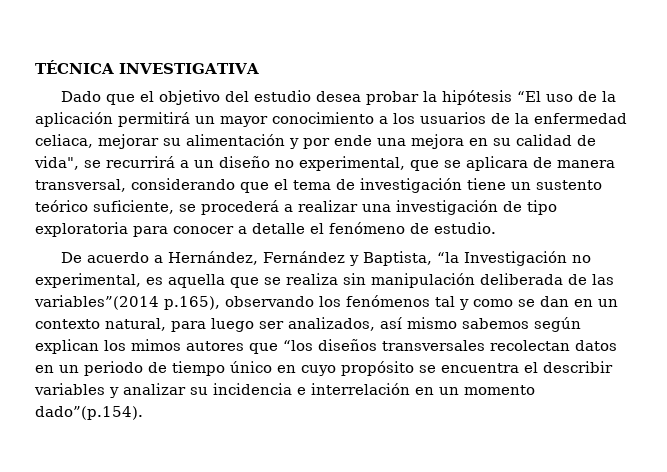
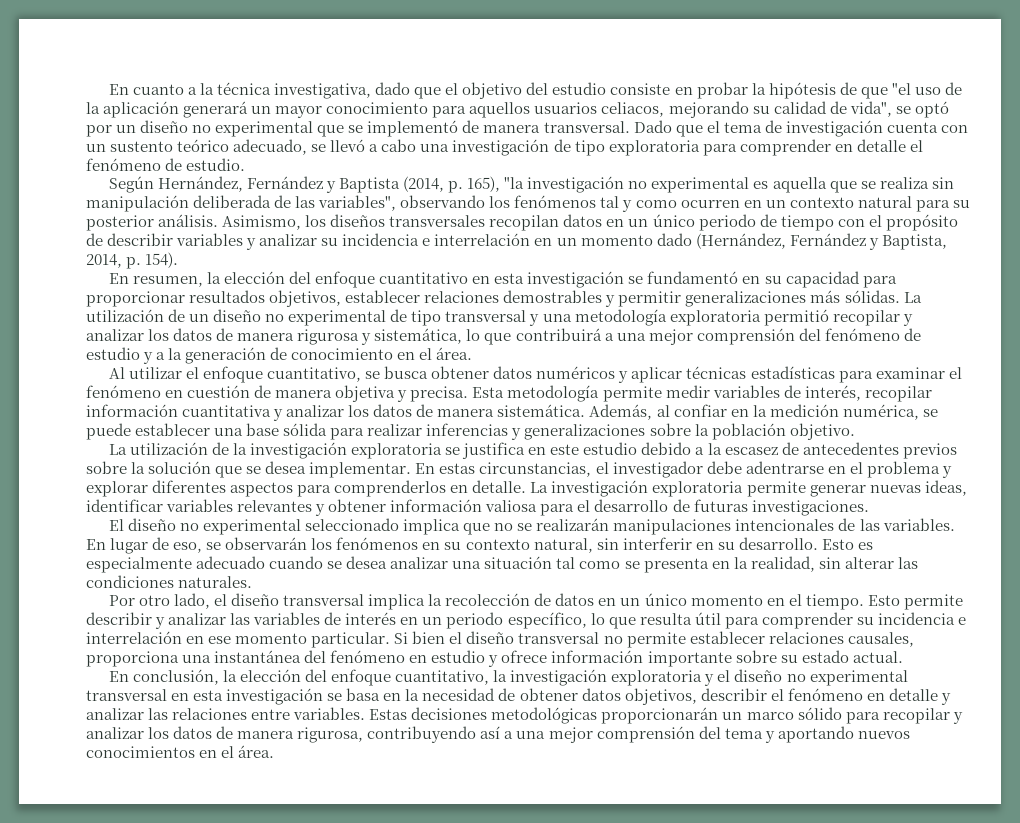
[35,60,259,74] [61,91,102,102] TÉCNICA INVESTIGATIVA // Dado -> [108,82,411,99] En cuanto a la técnica investigativa, dado
[316,91,362,102] desea -> [610,83,693,95] consiste en
[517,91,542,102] “El -> [839,82,911,99] de que "el
[118,112,190,127] permitirá -> [183,101,249,118] generará
[379,112,627,124] [35,134,488,149] a los usuarios de la enfermedad celiaca, mejorar su alimentación y por ende una mejora en -> [432,101,749,118] para aquellos usuarios celiacos, mejorando
[106,156,615,171] [35,178,235,192] recurrirá a un diseño no experimental, que se aplicara de manera transversal, considerando -> [914,101,949,118] [86,120,672,137] optó por un diseño no experimental que se implementó de manera transversal. Dado
[467,178,506,190] tiene -> [886,122,968,133] cuenta con
[93,200,358,215] suficiente, se procederá a realizar -> [233,139,417,155] adecuado, se llevó a cabo
[173,226,247,234] conocer a -> [739,139,853,156] comprender en
[61,251,592,266] [35,273,141,288] De acuerdo a Hernández, Fernández y Baptista, “la Investigación no experimental, -> [108,176,750,193] Según Hernández, Fernández y Baptista (2014, p. 165), "la investigación no experimental
[34,295,220,310] variables”(2014 p.165), -> [318,195,397,211] variables",
[518,296,569,307] se dan -> [680,200,740,208] ocurren
[105,317,581,332] [35,339,313,354] natural, para luego ser analizados, así mismo sabemos según explican los mimos autores que “los -> [857,196,970,212] [86,214,327,231] natural para su posterior análisis. Asimismo, los
[490,340,617,351] [35,365,79,373] recolectan datos en un -> [489,214,695,231] recopilan datos en un único
[230,361,538,376] único en cuyo propósito se encuentra el -> [837,214,958,231] [86,233,103,246] con el propósito de
[35,406,143,420] dado”(p.154). -> [656,233,947,250] [86,252,179,269] [108,271,897,288] [86,290,922,307] [86,309,913,326] [86,328,921,345] [86,347,473,364] [108,366,962,383] [86,385,932,402] [86,404,938,421] [86,423,855,440] [108,442,957,459] [86,461,952,478] [86,480,967,497] [86,499,869,516] [108,518,955,535] [86,537,873,554] [86,556,918,573] [86,575,253,588] [108,593,963,610] [86,612,966,629] [86,631,914,648] [86,650,903,667] [108,669,908,686] [86,688,951,705] [86,707,963,724] [86,726,910,743] [86,745,275,758] dado (Hernández, Fernández y Baptista, 2014, p. 154). // En resumen, la elección del enfoque cuantitativo en esta investigación se fundamentó en su capacidad para proporcionar resultados objetivos, establecer relaciones demostrables y permitir generalizaciones más sólidas. La utilización de un diseño no experimental de tipo transversal y una metodología exploratoria permitió recopilar y analizar los datos de manera rigurosa y sistemática, lo que contribuirá a una mejor comprensión del fenómeno de estudio y a la generación de conocimiento en el área. // Al utilizar el enfoque cuantitativo, se busca obtener datos numéricos y aplicar técnicas estadísticas para examinar el fenómeno en cuestión de manera objetiva y precisa. Esta metodología permite medir variables de interés, recopilar información cuantitativa y analizar los datos de manera sistemática. Además, al confiar en la medición numérica, se puede establecer una base sólida para realizar inferencias y generalizaciones sobre la población objetivo. // La utilización de la investigación exploratoria se justifica en este estudio debido a la escasez de antecedentes previos sobre la solución que se desea implementar. En estas circunstancias, el investigador debe adentrarse en el problema y explorar diferentes aspectos para comprenderlos en detalle. La investigación exploratoria permite generar nuevas ideas, identificar variables relevantes y obtener información valiosa para el desarrollo de futuras investigaciones. // El diseño no experimental seleccionado implica que no se realizarán manipulaciones intencionales de las variables. En lugar de eso, se observarán los fenómenos en su contexto natural, sin interferir en su desarrollo. Esto es especialmente adecuado cuando se desea analizar una situación tal como se presenta en la realidad, sin alterar las condiciones naturales. // Por otro lado, el diseño transversal implica la recolección de datos en un único momento en el tiempo. Esto permite describir y analizar las variables de interés en un periodo específico, lo que resulta útil para comprender su incidencia e interrelación en ese momento particular. Si bien el diseño transversal no permite establecer relaciones causales, proporciona una instantánea del fenómeno en estudio y ofrece información importante sobre su estado actual. // En conclusión, la elección del enfoque cuantitativo, la investigación exploratoria y el diseño no experimental transversal en esta investigación se basa en la necesidad de obtener datos objetivos, describir el fenómeno en detalle y analizar las relaciones entre variables. Estas decisiones metodológicas proporcionarán un marco sólido para recopilar y analizar los datos de manera rigurosa, contribuyendo así a una mejor comprensión del tema y aportando nuevos conocimientos en el área.

